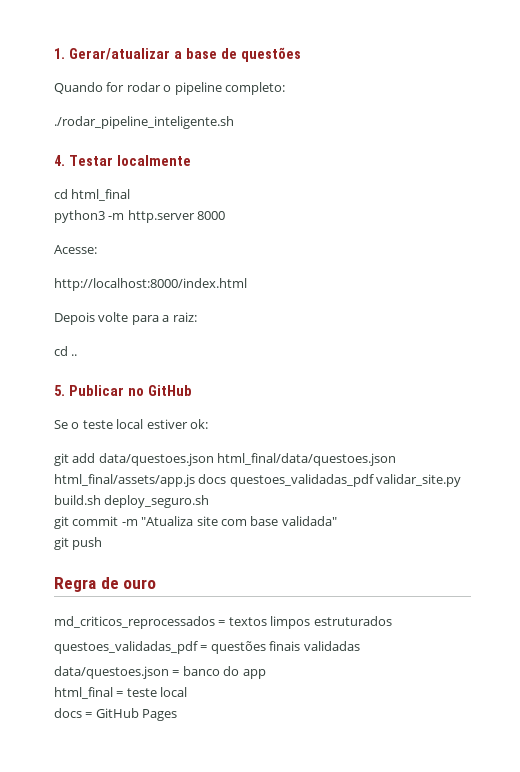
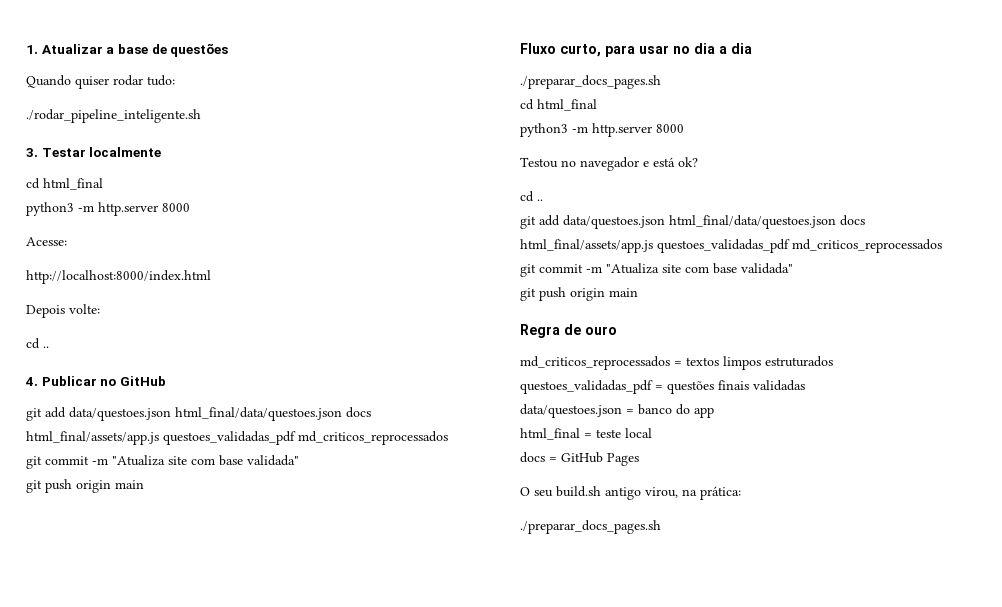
[68,48,170,60] Gerar/atualizar -> [41,44,103,54] Atualizar
[106,82,285,95] for rodar o pipeline completo: -> [75,75,175,89] quiser rodar tudo:
[54,155,65,166] 4. -> [26,148,38,157] 3.
[98,312,197,325] [54,346,78,356] [54,385,65,396] volte para a raiz: // cd .. // 5. -> [69,304,100,314] [26,338,49,349] [25,377,38,386] volte: // cd .. // 4.
[54,419,208,429] [54,453,397,466] [54,474,462,487] [54,495,210,508] Se o teste local estiver ok: // git add data/questoes.json html_final/data/questoes.json html_final/assets/app.js docs questoes_validadas_pdf validar_site.py build.sh deploy_seguro.sh -> [26,407,371,421] [26,431,448,445] git add data/questoes.json html_final/data/questoes.json docs html_final/assets/app.js questoes_validadas_pdf md_criticos_reprocessados
(103, 543) none -> [76,480,144,493] [520,43,752,57] [520,75,661,89] [520,99,597,111] [520,123,684,137] [520,157,698,171] [520,191,543,202] [520,215,865,229] [520,239,942,253] [520,263,793,277] [520,287,638,301] origin main // Fluxo curto, para usar no dia a dia // ./preparar_docs_pages.sh // cd html_final // python3 -m http.server 8000 // Testou no navegador e está ok? // cd .. // git add data/questoes.json html_final/data/questoes.json docs html_final/assets/app.js questoes_validadas_pdf md_criticos_reprocessados // git commit -m "Atualiza site com base validada" // git push origin main
(178, 715) none -> [520,486,741,500] [520,520,661,534] // O seu build.sh antigo virou, na prática: // ./preparar_docs_pages.sh

